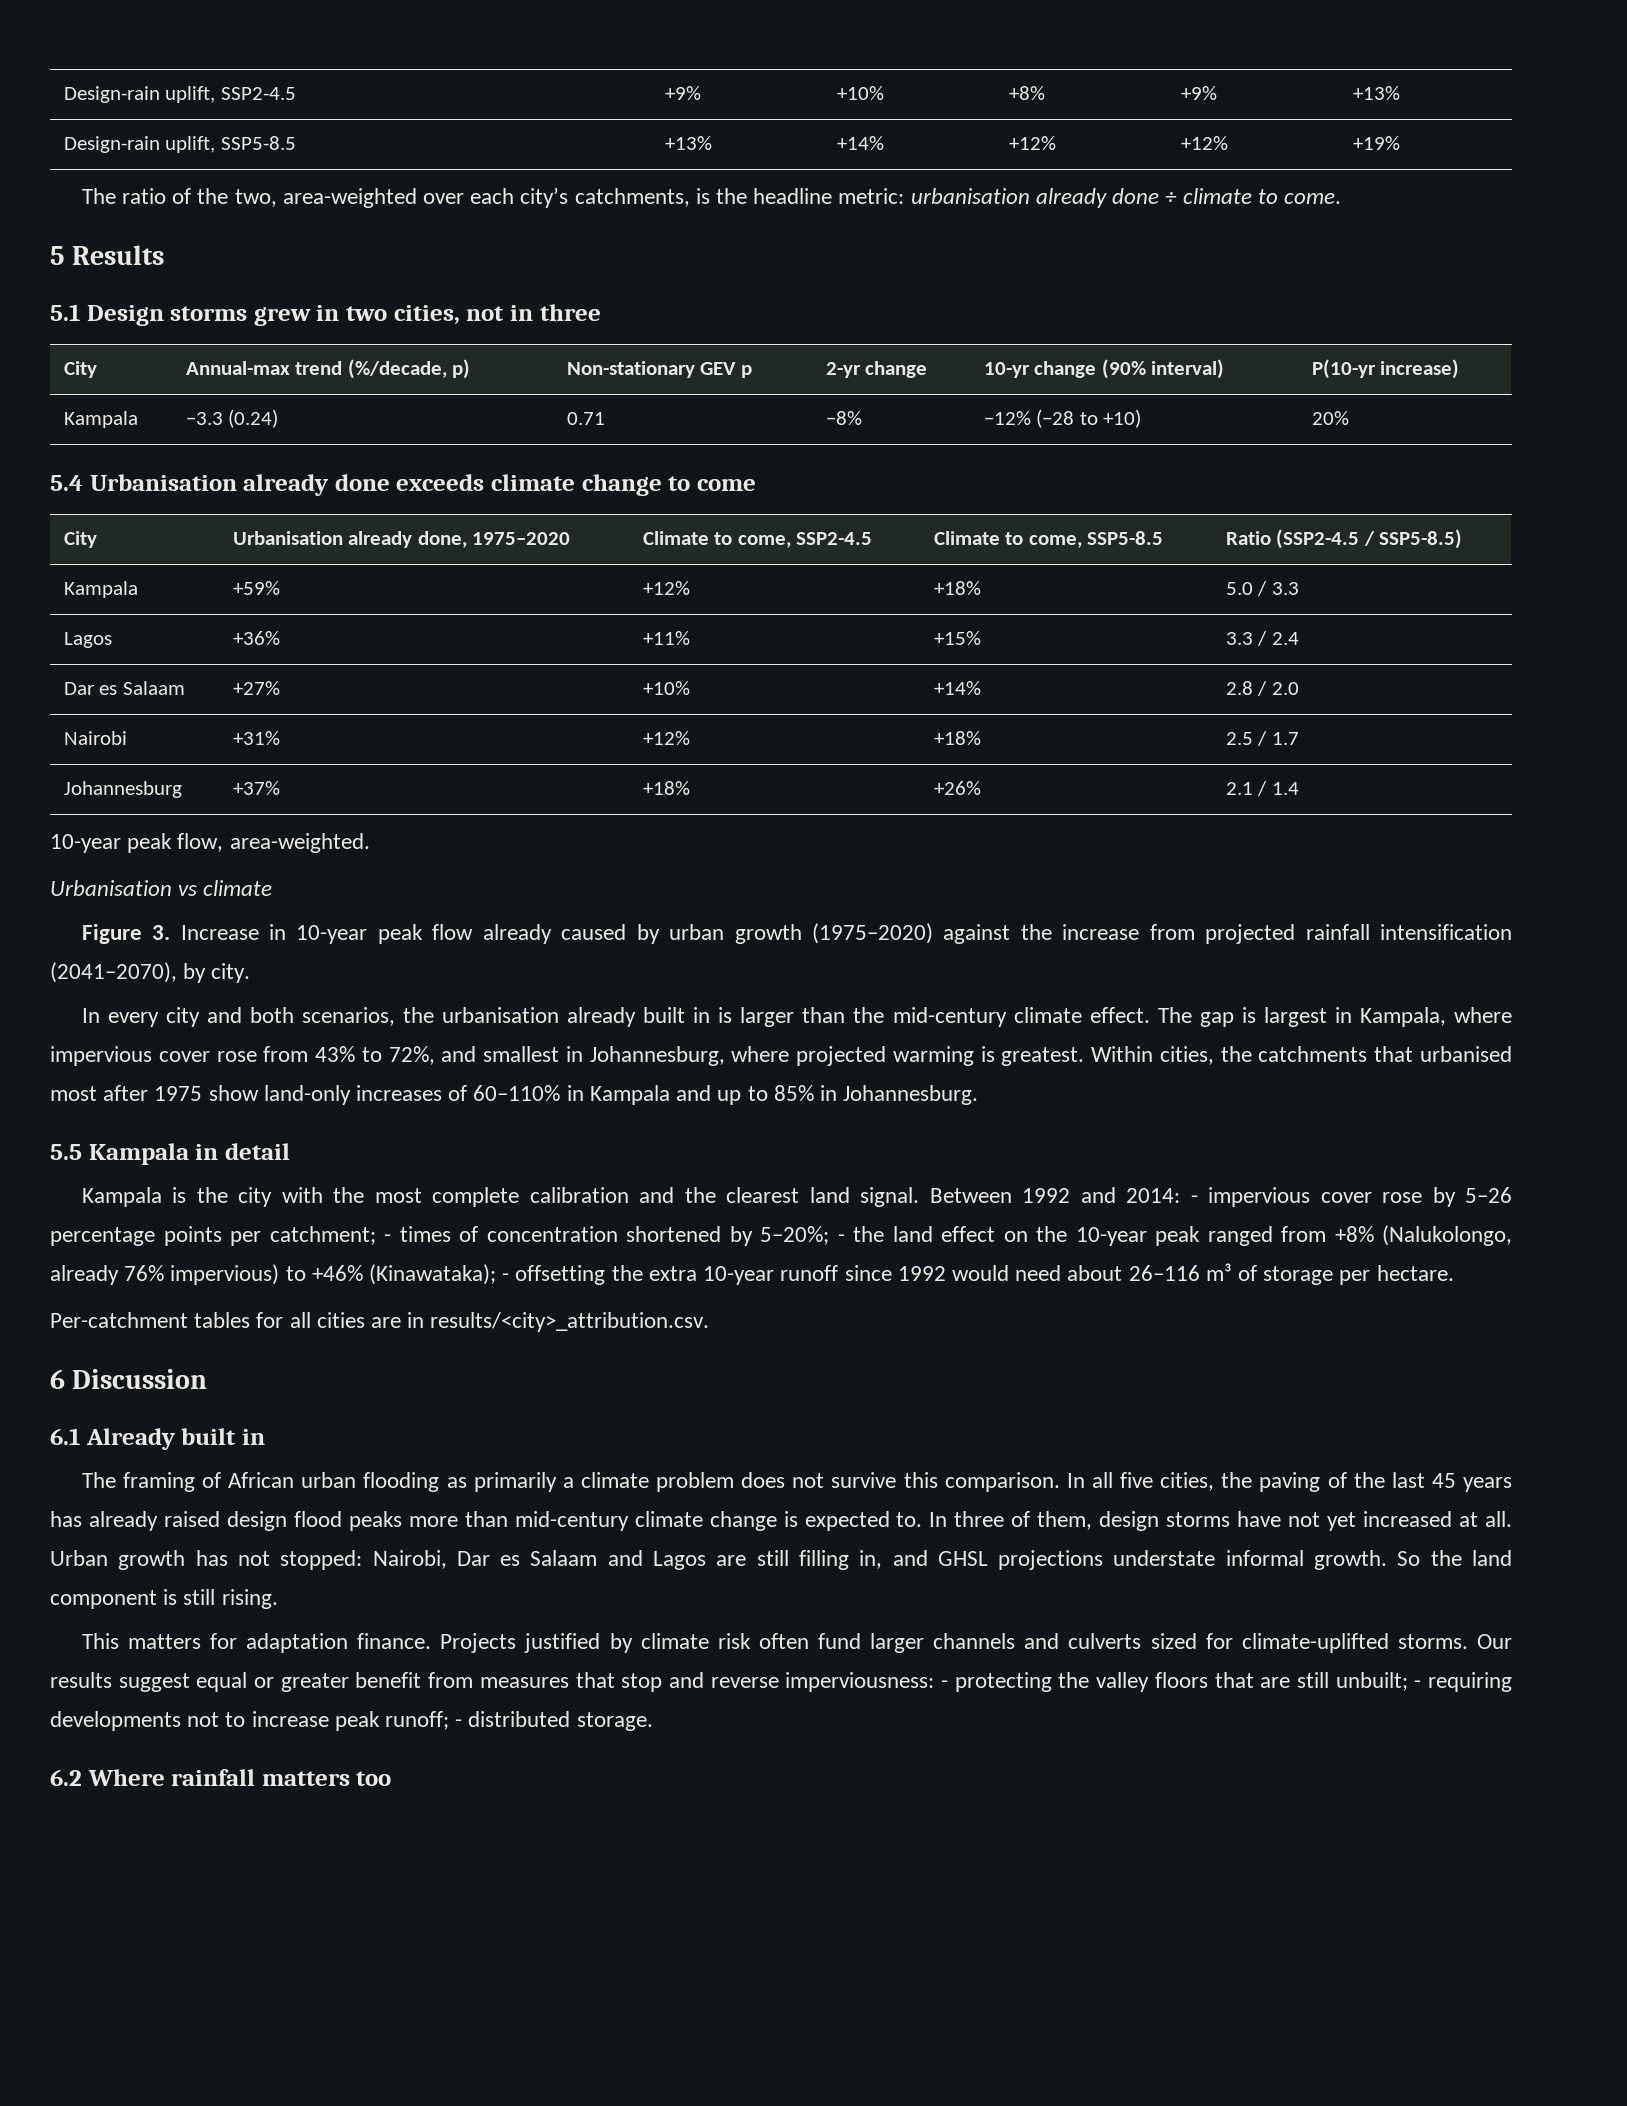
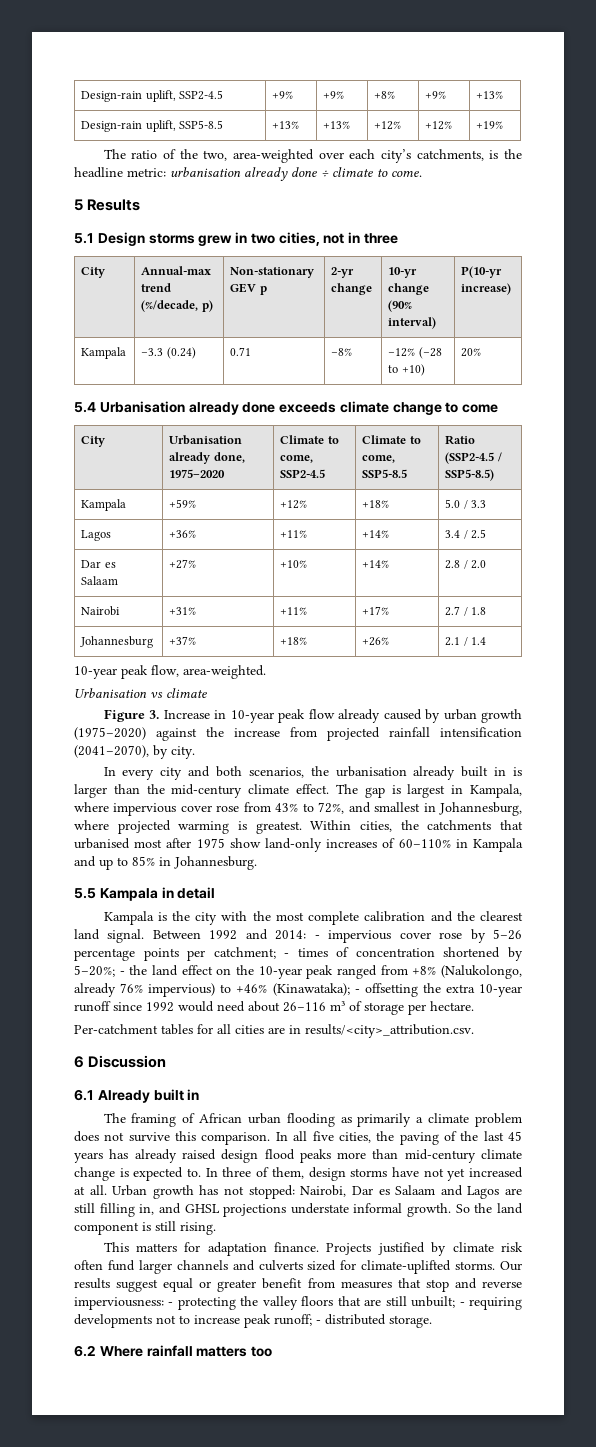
[836,86,884,100] +10% -> [323,91,345,99] +9%
[836,136,884,150] +14% -> [323,121,351,129] +13%
[933,631,981,645] [1225,631,1299,646] +15% | 3.3 / 2.4 -> [362,530,390,538] [445,529,487,539] +14% | 3.4 / 2.5
[642,731,690,745] [933,731,981,745] [1225,731,1299,746] +12% | +18% | 2.5 / 1.7 -> [280,607,308,615] [362,606,390,615] [445,606,487,616] +11% | +17% | 2.7 / 1.8

